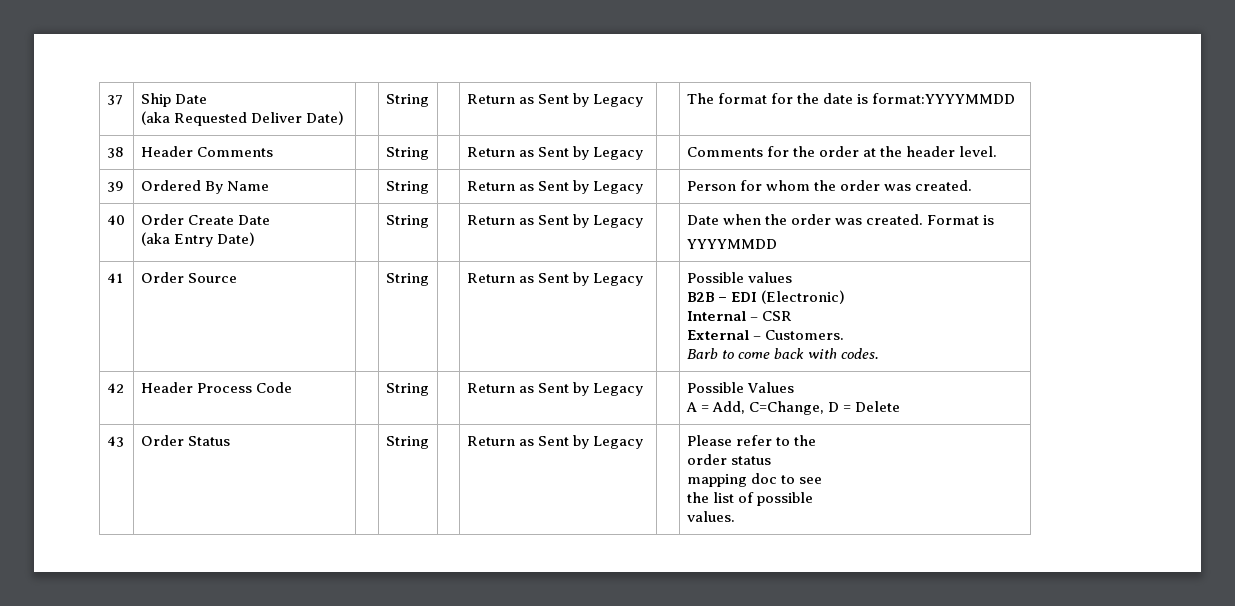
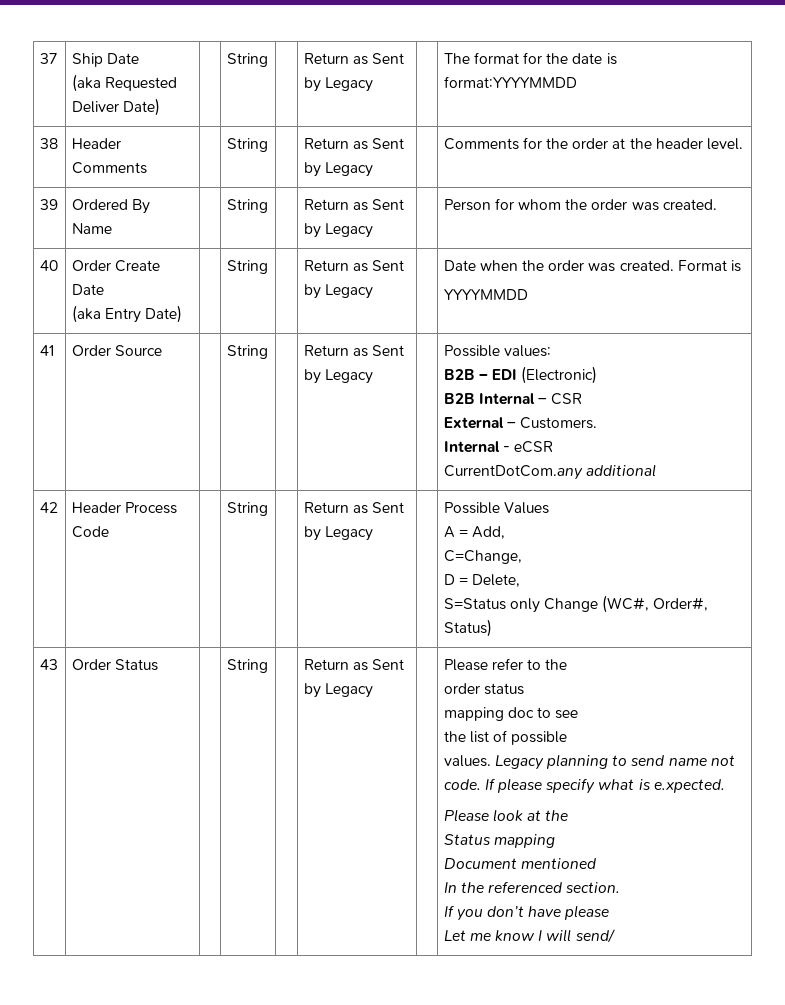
[747,272,792,283] values -> [503,345,551,357] values:
(845, 297) none -> [443,393,475,404] B2B
[686,348,879,359] Barb to come back with codes. -> [443,441,554,453] [443,464,656,480] Internal - eCSR // CurrentDotCom.any additional
(745, 407) none -> (506, 532) //
(824, 408) none -> (522, 557) //
[854,401,900,412] Delete -> [472,574,521,587] [443,595,709,613] [443,619,492,637] Delete, // S=Status only Change (WC#, Order#, Status)
(735, 516) none -> [494,754,735,770] [443,778,725,794] [443,809,569,822] [443,834,555,848] [443,858,596,869] [443,881,621,893] [443,905,610,921] [443,929,615,943] Legacy planning to send name not code. If please specify what is e.xpected. // Please look at the // Status mapping // Document mentioned // In the referenced section. // If you don’t have please // Let me know I will send/

